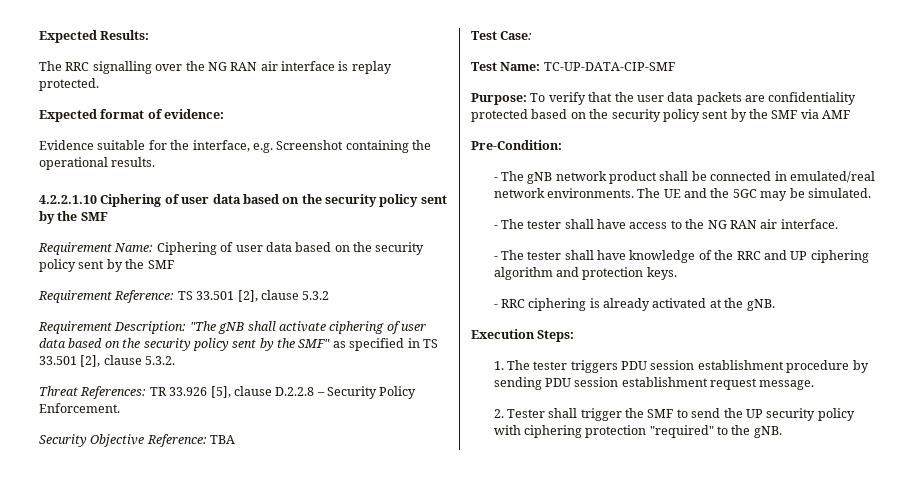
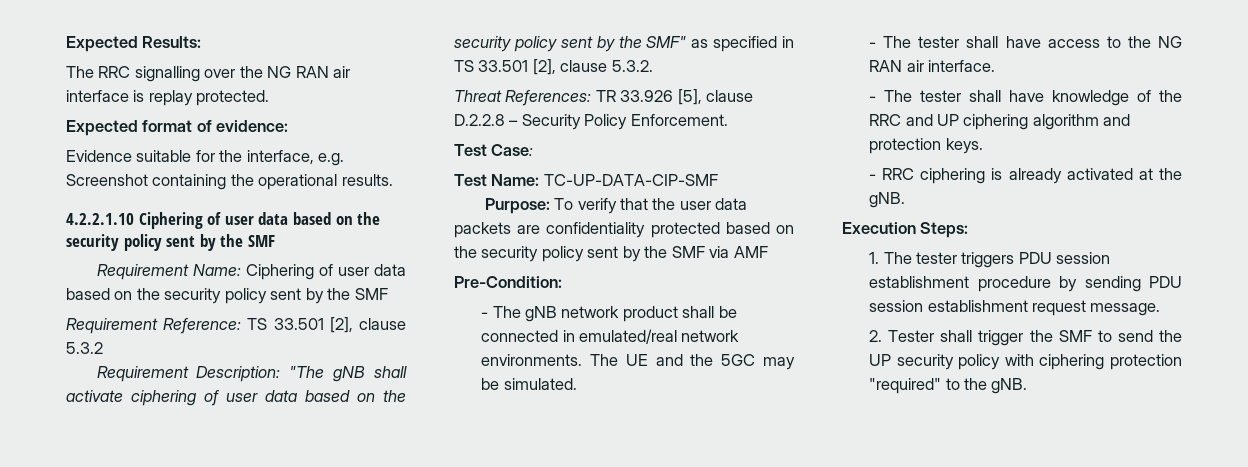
[39,434,236,447] // Security Objective Reference: TBA -> (728, 120) none

